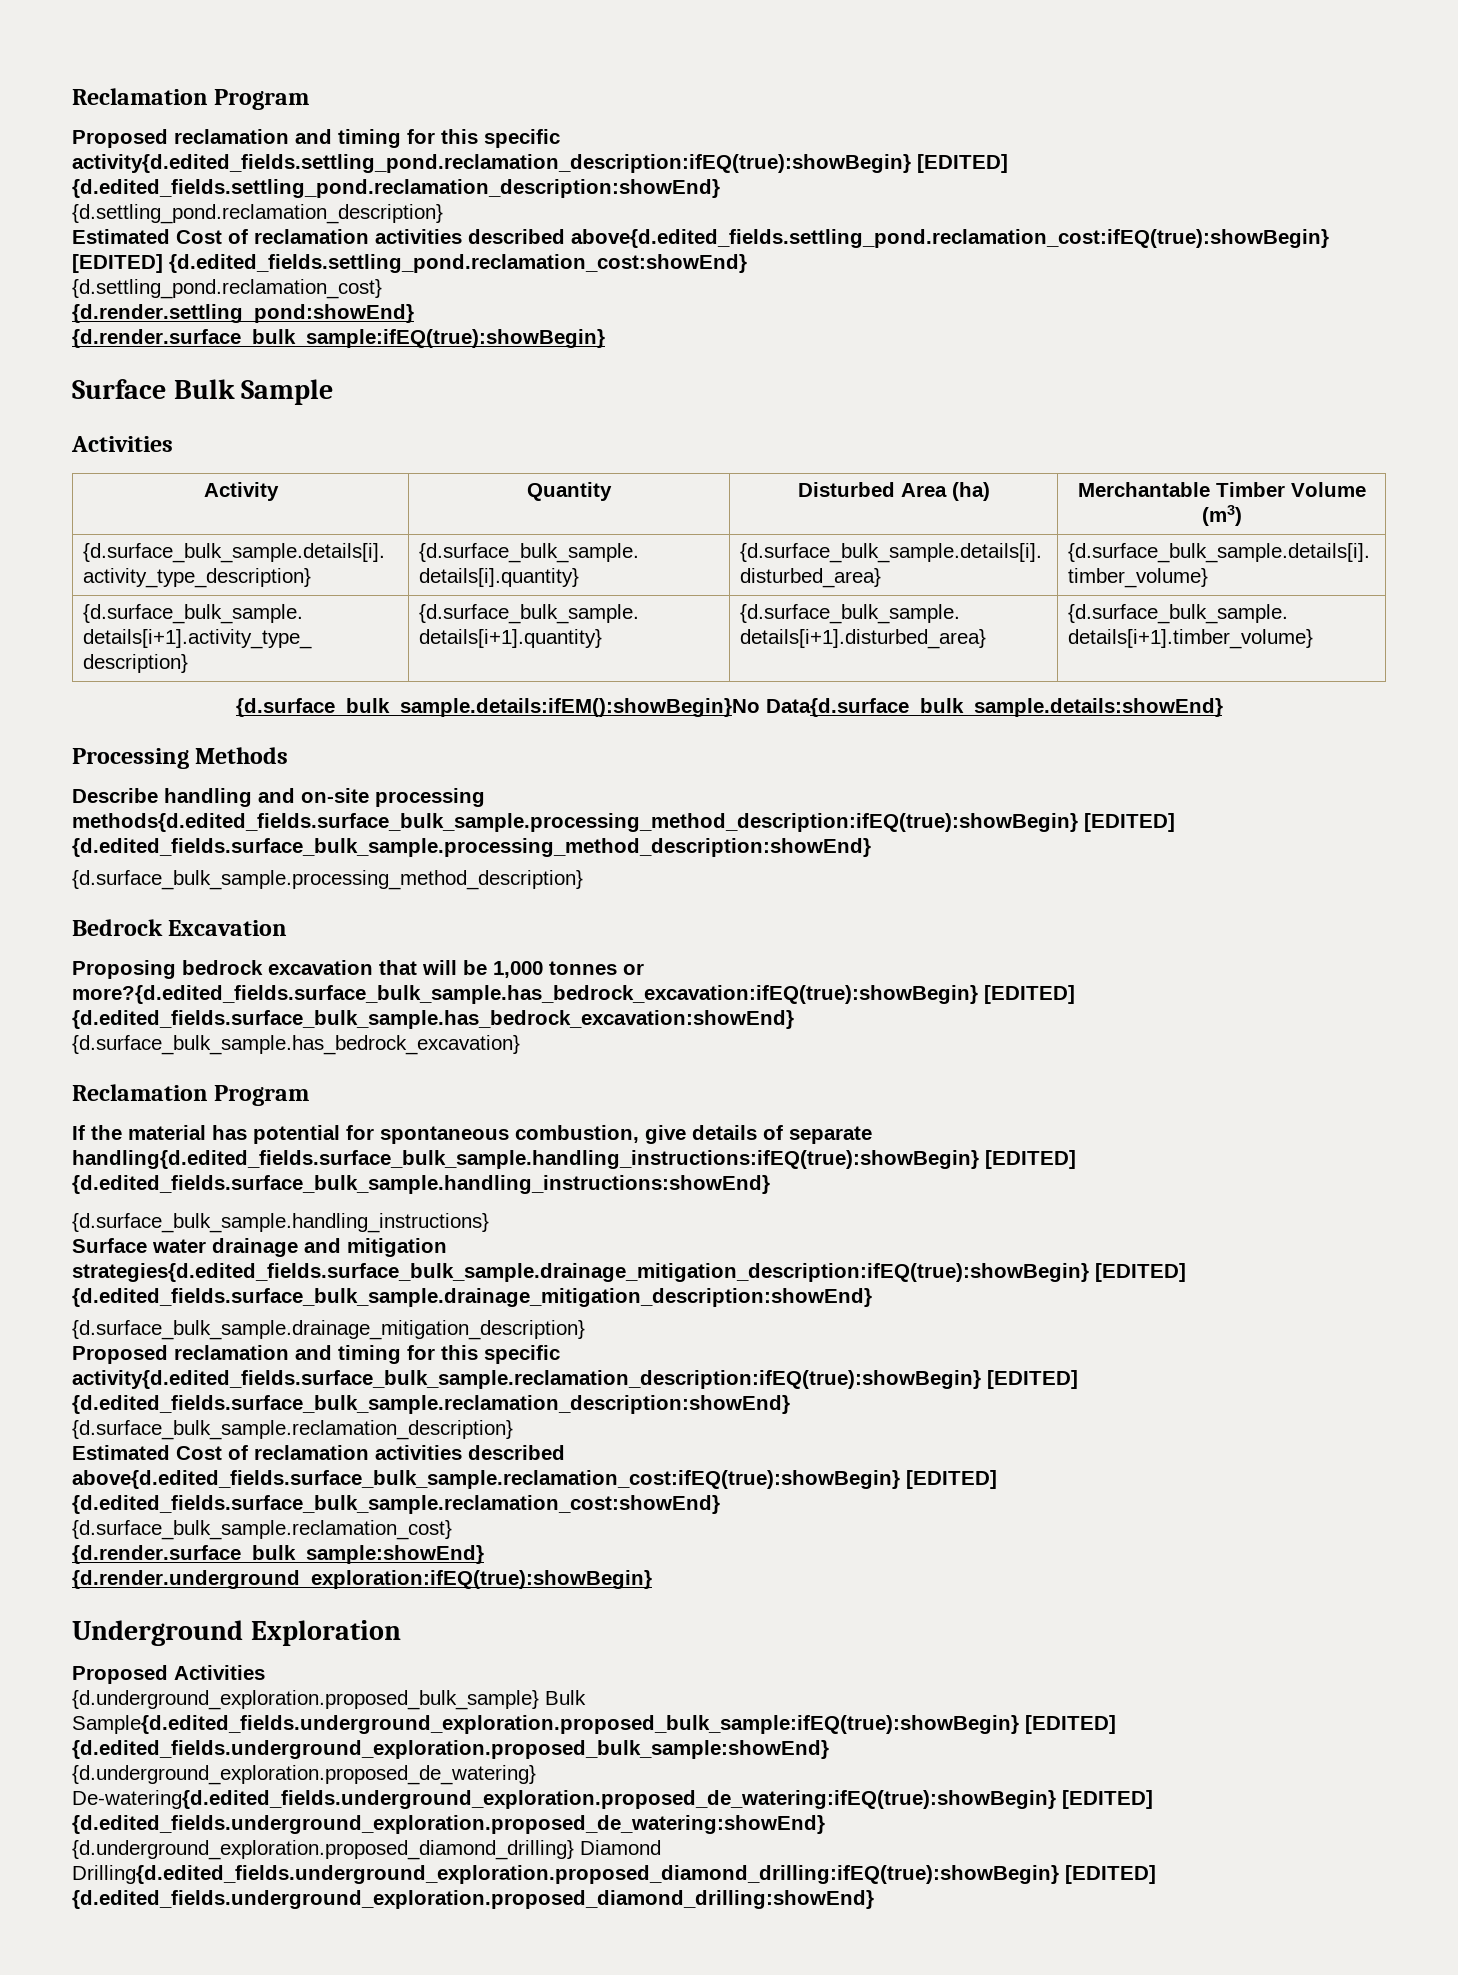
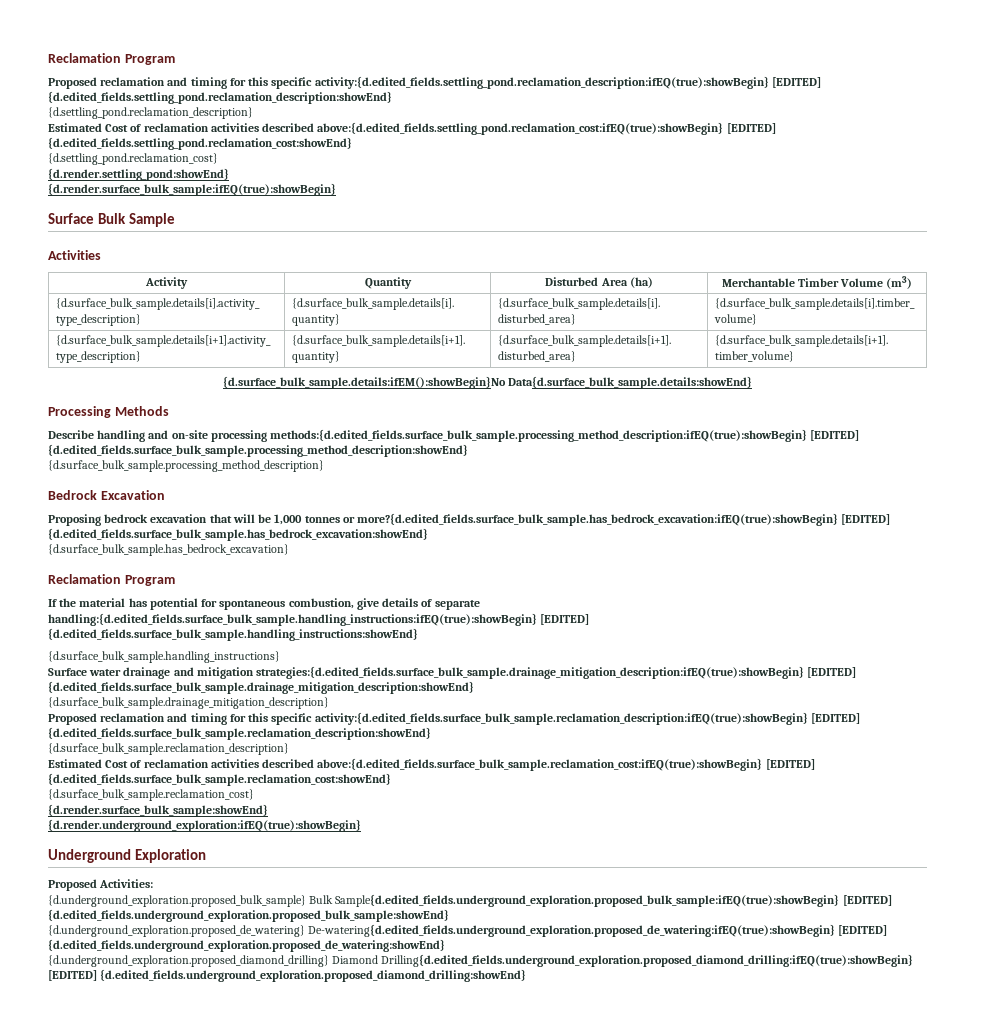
[72,154,911,173] activity{d.edited_fields.settling_pond.reclamation_description:ifEQ(true):showBegin} -> [314,76,769,89] activity:{d.edited_fields.settling_pond.reclamation_description:ifEQ(true):showBegin}
[571,229,1329,248] above{d.edited_fields.settling_pond.reclamation_cost:ifEQ(true):showBegin} -> [317,122,724,135] above:{d.edited_fields.settling_pond.reclamation_cost:ifEQ(true):showBegin}
[72,813,1078,832] methods{d.edited_fields.surface_bulk_sample.processing_method_description:ifEQ(true):showBegin} -> [270,429,808,442] methods:{d.edited_fields.surface_bulk_sample.processing_method_description:ifEQ(true):showBegin}
[72,1150,979,1169] handling{d.edited_fields.surface_bulk_sample.handling_instructions:ifEQ(true):showBegin} -> [48,613,537,626] handling:{d.edited_fields.surface_bulk_sample.handling_instructions:ifEQ(true):showBegin}
[72,1263,1089,1282] strategies{d.edited_fields.surface_bulk_sample.drainage_mitigation_description:ifEQ(true):showBegin} -> [256,666,805,679] strategies:{d.edited_fields.surface_bulk_sample.drainage_mitigation_description:ifEQ(true):showBegin}
[72,1370,981,1389] activity{d.edited_fields.surface_bulk_sample.reclamation_description:ifEQ(true):showBegin} -> [314,712,808,725] activity:{d.edited_fields.surface_bulk_sample.reclamation_description:ifEQ(true):showBegin}
[72,1470,900,1489] above{d.edited_fields.surface_bulk_sample.reclamation_cost:ifEQ(true):showBegin} -> [317,758,763,771] above:{d.edited_fields.surface_bulk_sample.reclamation_cost:ifEQ(true):showBegin}
[174,1665,265,1680] Activities -> [99,879,154,888] Activities:

